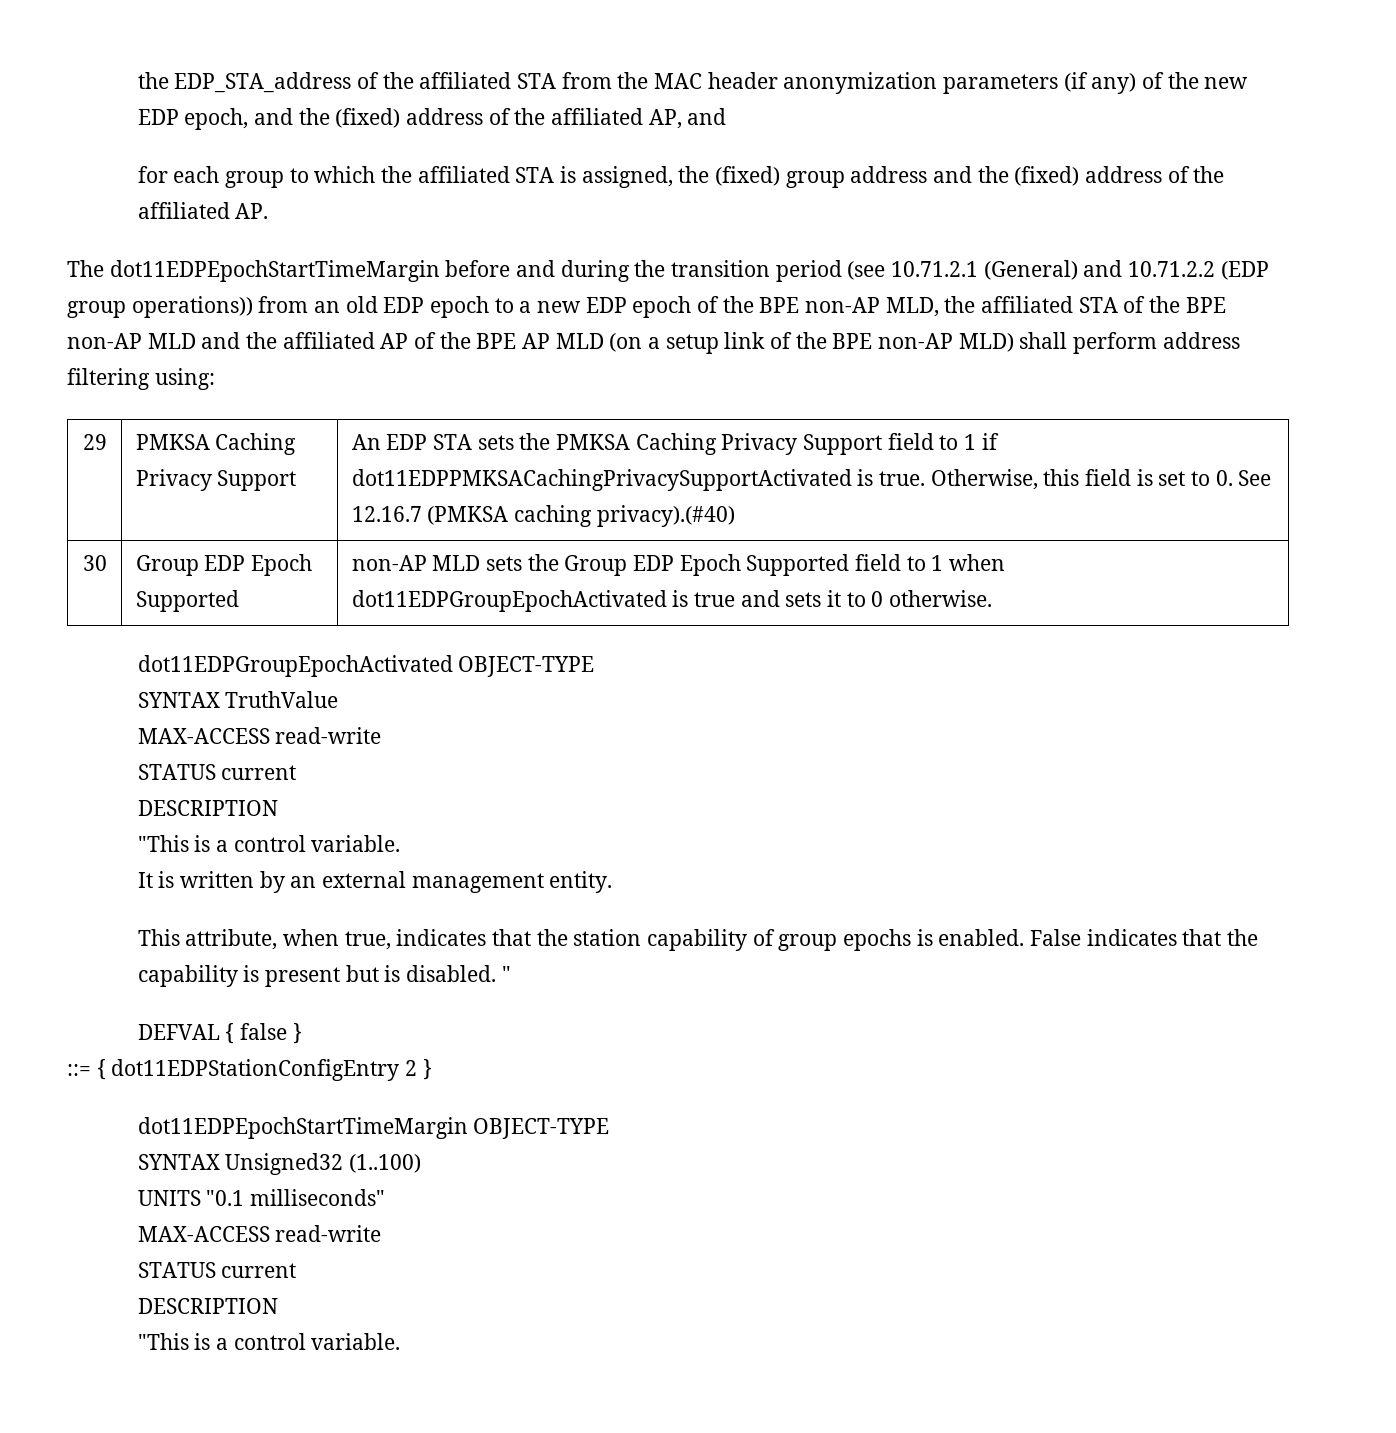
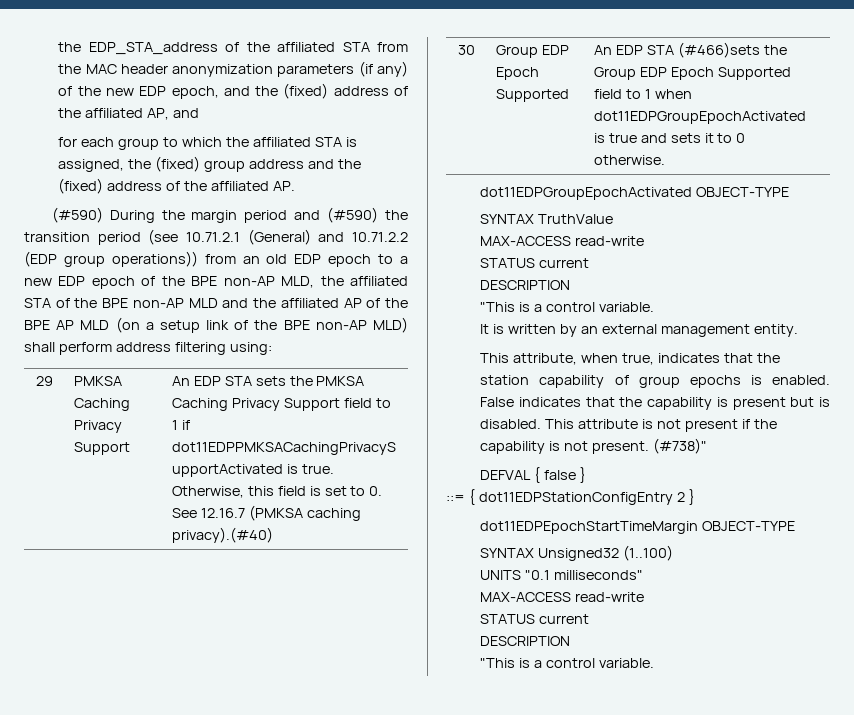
[67,260,630,282] The dot11EDPEpochStartTimeMargin before and during -> [51,207,379,223] (#590) During the margin period and (#590)
[351,555,522,571] non-AP MLD sets -> [593,42,760,58] An EDP STA (#466)sets
[501,966,511,982] " -> [545,419,777,432] [480,438,707,454] This attribute is not present if the capability is not present. (#738)"

